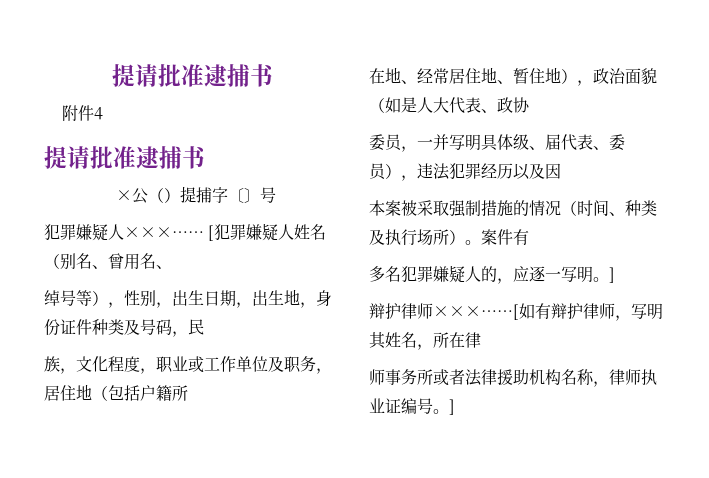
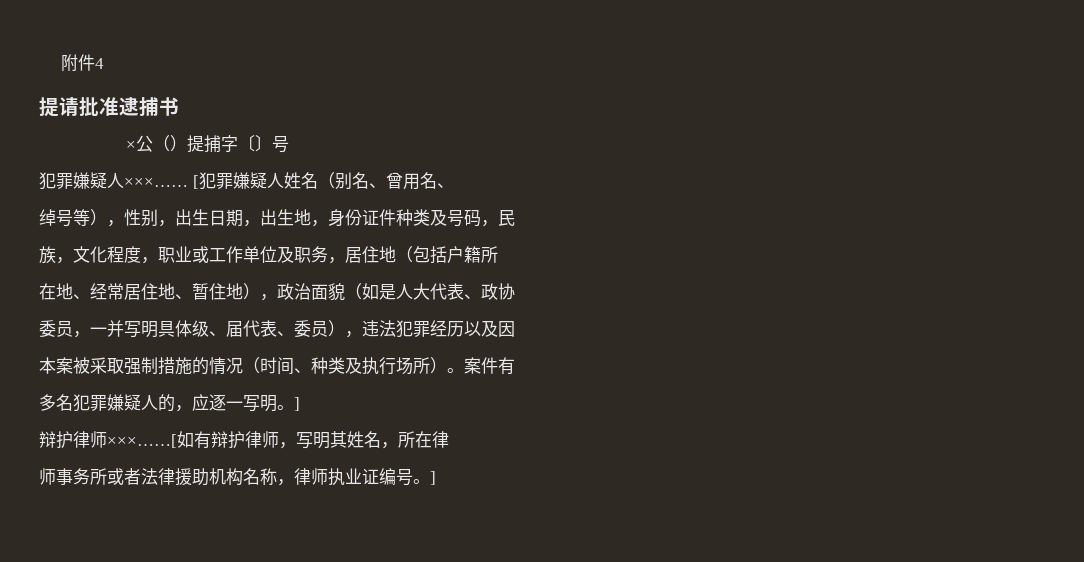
[111,64,273,87] 提请批准逮捕书 // -> (60, 63) none

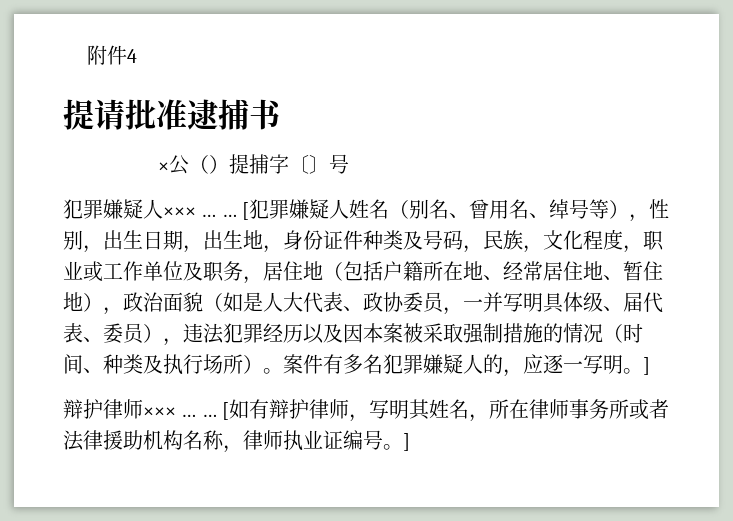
[124,177,188,187] ×××…… -> [163,207,237,217] ××× … …
(454, 185) // -> (550, 215) none
(515, 218) // -> (503, 240) none
(498, 254) // -> (443, 271) none
(515, 291) // -> (404, 302) none
(515, 329) // -> (363, 333) none
(515, 366) // -> (343, 364) none
[107,434,177,448] ×××……[ -> [143,402,230,420] ××× … … [
(449, 439) // -> (550, 409) none

